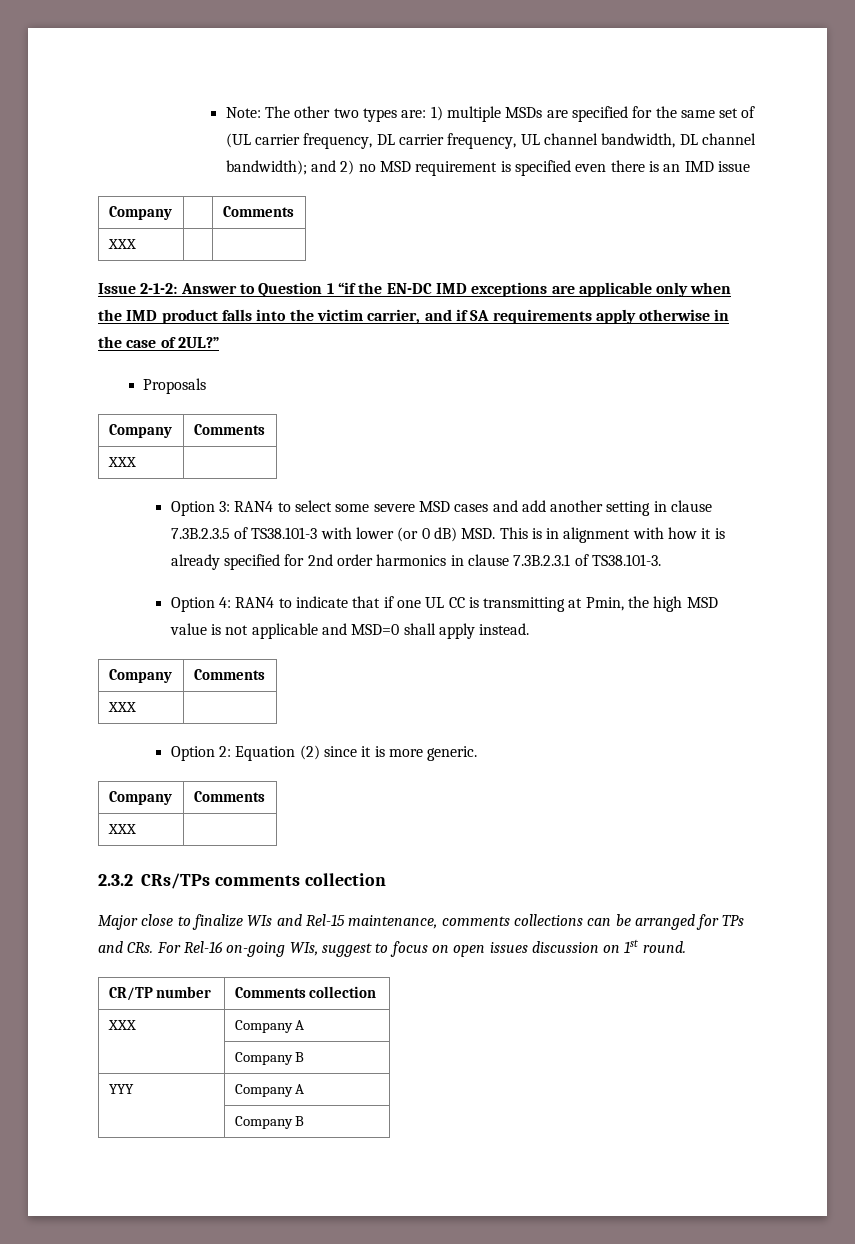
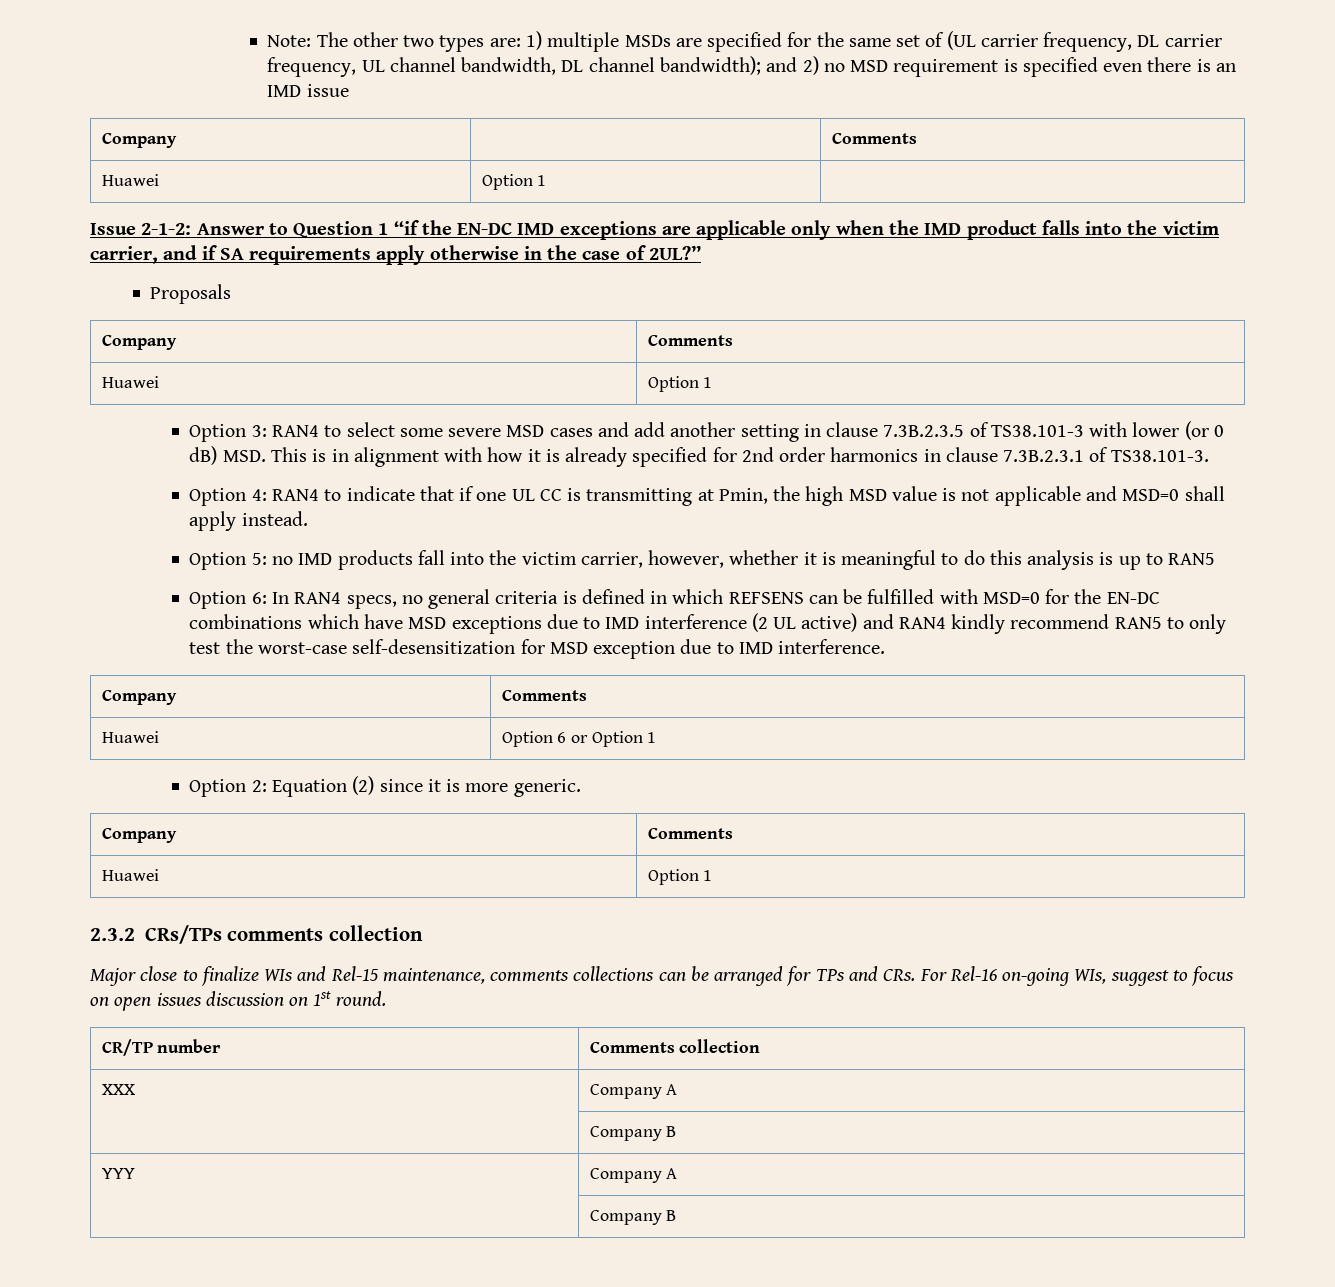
[107,239,136,249] XXX | -> [101,174,159,186] [481,174,547,190] Huawei | Option 1
[107,457,136,467] XXX | -> [101,376,159,388] [647,376,713,392] Huawei | Option 1
[108,669,172,683] [193,669,265,680] [107,702,136,712] // Company | Comments // XXX | -> [189,550,1216,570] [189,589,1160,609] [189,613,1227,634] [189,639,886,659] [101,690,177,705] [501,690,587,701] [101,731,159,743] [501,731,657,747] // Option 5: no IMD products fall into the victim carrier, however, whether it is meaningful to do this analysis is up to RAN5 // Option 6: In RAN4 specs, no general criteria is defined in which REFSENS can be fulfilled with MSD=0 for the EN-DC combinations which have MSD exceptions due to IMD interference (2 UL active) and RAN4 kindly recommend RAN5 to only test the worst-case self-desensitization for MSD exception due to IMD interference. // Company | Comments // Huawei | Option 6 or Option 1
[107,824,136,834] XXX | -> [101,869,159,881] [647,869,713,885] Huawei | Option 1

